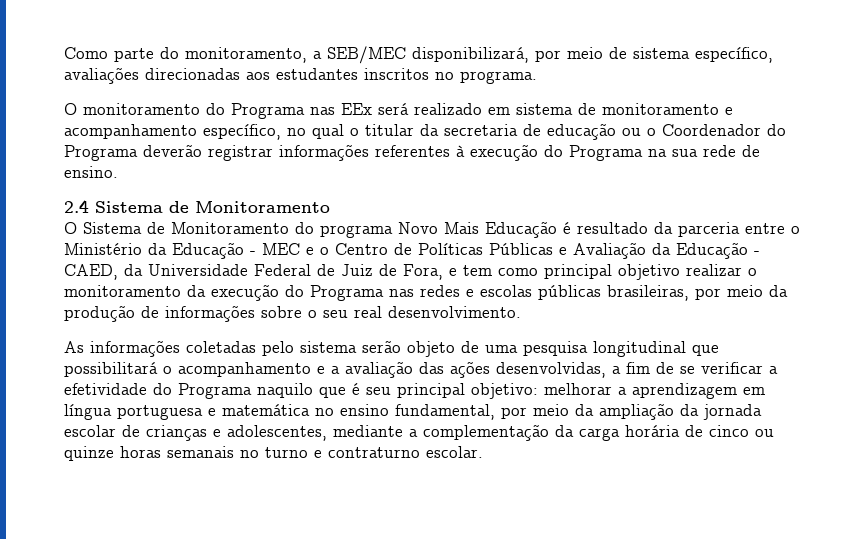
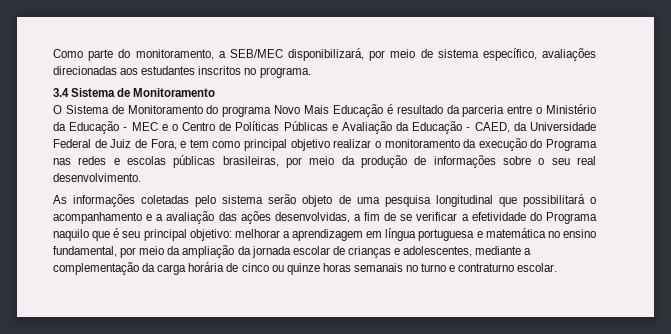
[64,103,733,119] [64,123,786,140] [64,144,760,161] [64,166,118,178] [64,200,89,213] O monitoramento do Programa nas EEx será realizado em sistema de monitoramento e acompanhamento específico, no qual o titular da secretaria de educação ou o Coordenador do Programa deverão registrar informações referentes à execução do Programa na sua rede de ensino. // 2.4 -> [53,88,69,97] 3.4

